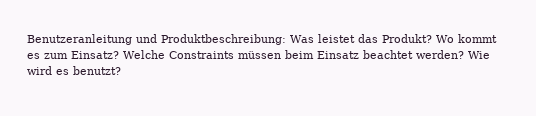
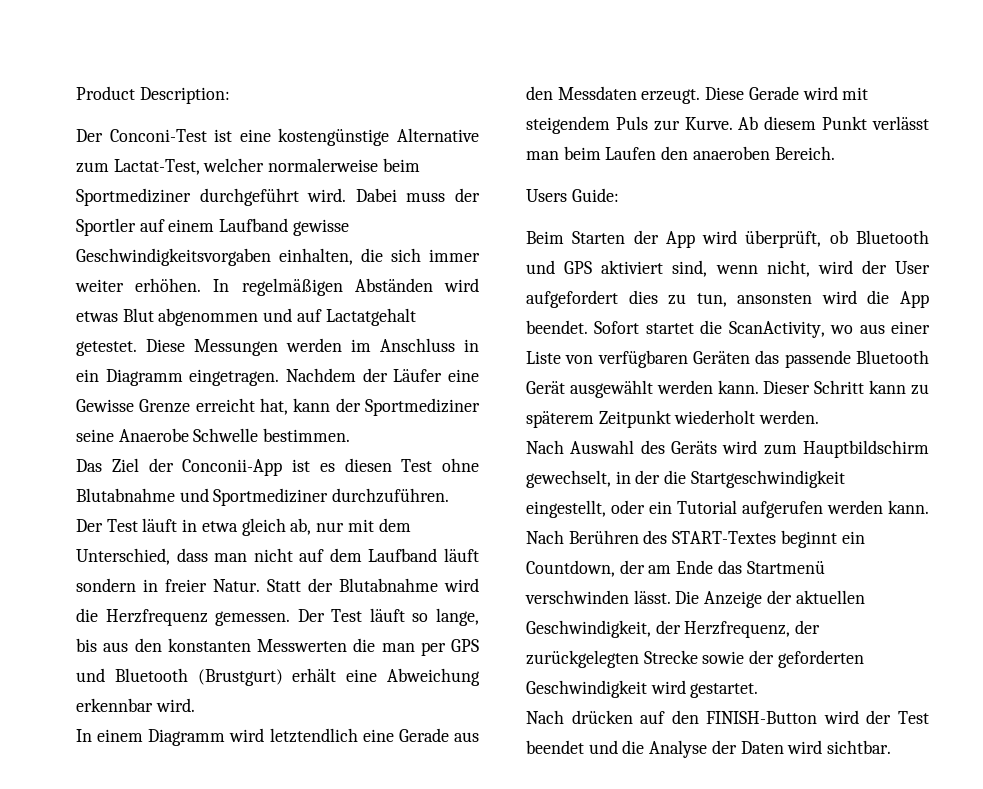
[27,34,497,45] [27,50,490,59] [27,66,121,75] Benutzeranleitung und Produktbeschreibung: Was leistet das Produkt? Wo kommt es zum Einsatz? Welche Constraints müssen beim Einsatz beachtet werden? Wie wird es benutzt? -> [76,86,230,104] [76,128,479,146] [76,158,420,175] [76,188,481,206] [76,218,349,236] [76,248,480,266] [75,278,479,296] [76,308,416,326] [76,338,479,356] [76,368,480,386] [76,398,480,416] [76,428,351,442] [76,458,479,476] [76,488,450,506] [76,518,411,536] [76,548,479,565] [76,578,479,592] [76,608,479,626] [76,638,479,656] [76,668,480,686] [76,698,195,712] [76,728,480,746] [526,86,869,104] [526,116,929,134] [526,146,835,160] [526,188,619,202] [526,230,929,248] [526,260,930,277] [526,290,929,308] [526,320,930,338] [526,350,929,368] [526,380,929,398] [526,410,820,428] [526,440,929,458] [526,470,845,488] [526,500,929,518] [526,530,865,548] [526,560,825,577] [525,590,865,608] [526,620,821,638] [526,650,864,668] [526,680,759,698] [526,710,929,724] [526,740,892,758] Product Description: // Der Conconi-Test ist eine kostengünstige Alternative zum Lactat-Test, welcher normalerweise beim Sportmediziner durchgeführt wird. Dabei muss der Sportler auf einem Laufband gewisse Geschwindigkeitsvorgaben einhalten, die sich immer weiter erhöhen. In regelmäßigen Abständen wird etwas Blut abgenommen und auf Lactatgehalt getestet. Diese Messungen werden im Anschluss in ein Diagramm eingetragen. Nachdem der Läufer eine Gewisse Grenze erreicht hat, kann der Sportmediziner seine Anaerobe Schwelle bestimmen. // Das Ziel der Conconii-App ist es diesen Test ohne Blutabnahme und Sportmediziner durchzuführen. Der Test läuft in etwa gleich ab, nur mit dem Unterschied, dass man nicht auf dem Laufband läuft sondern in freier Natur. Statt der Blutabnahme wird die Herzfrequenz gemessen. Der Test läuft so lange, bis aus den konstanten Messwerten die man per GPS und Bluetooth (Brustgurt) erhält eine Abweichung erkennbar wird. // In einem Diagramm wird letztendlich eine Gerade aus den Messdaten erzeugt. Diese Gerade wird mit steigendem Puls zur Kurve. Ab diesem Punkt verlässt man beim Laufen den anaeroben Bereich. // Users Guide: // Beim Starten der App wird überprüft, ob Bluetooth und GPS aktiviert sind, wenn nicht, wird der User aufgefordert dies zu tun, ansonsten wird die App beendet. Sofort startet die ScanActivity, wo aus einer Liste von verfügbaren Geräten das passende Bluetooth Gerät ausgewählt werden kann. Dieser Schritt kann zu späterem Zeitpunkt wiederholt werden. // Nach Auswahl des Geräts wird zum Hauptbildschirm gewechselt, in der die Startgeschwindigkeit eingestellt, oder ein Tutorial aufgerufen werden kann. Nach Berühren des START-Textes beginnt ein Countdown, der am Ende das Startmenü verschwinden lässt. Die Anzeige der aktuellen Geschwindigkeit, der Herzfrequenz, der zurückgelegten Strecke sowie der geforderten Geschwindigkeit wird gestartet. // Nach drücken auf den FINISH-Button wird der Test beendet und die Analyse der Daten wird sichtbar.

